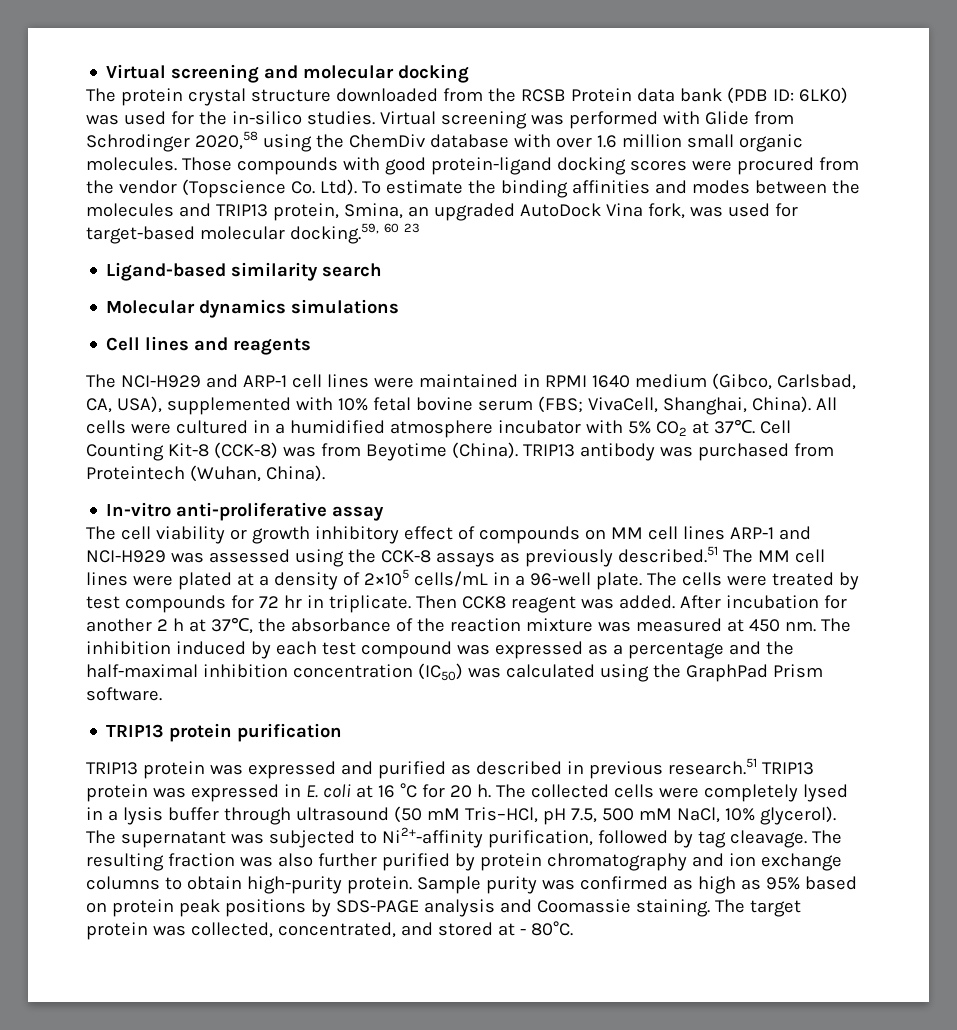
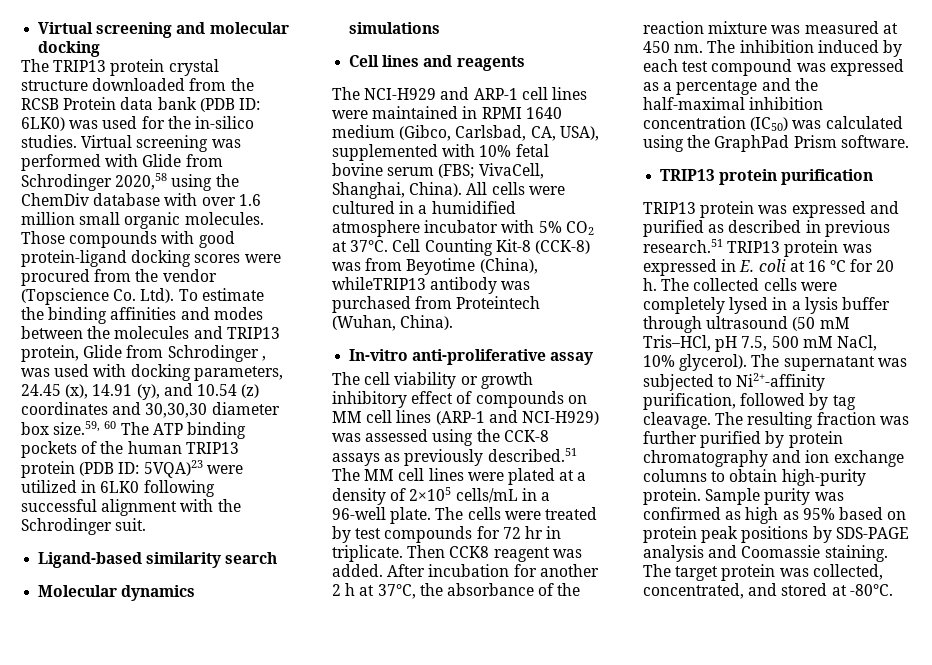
(116, 95) none -> [53,60,107,72] TRIP13
[343,203,798,221] [86,223,420,244] Smina, an upgraded AutoDock Vina fork, was used for target-based molecular docking.59, 60 23 -> [83,345,266,362] [21,364,283,381] [21,383,260,400] [21,402,280,418] [21,421,246,439] [21,441,239,458] [21,460,243,478] [21,480,215,497] [21,499,241,516] [21,518,147,535] Glide from Schrodinger , was used with docking parameters, 24.45 (x), 14.91 (y), and 10.54 (z) coordinates and 30,30,30 diameter box size.59, 60 The ATP binding pockets of the human TRIP13 protein (PDB ID: 5VQA)23 were utilized in 6LK0 following successful alignment with the Schrodinger suit.
[451,442,575,459] (China). TRIP13 -> [479,258,538,274] [332,277,426,290] (China), whileTRIP13
[729,526,811,540] [86,550,166,563] ARP-1 and NCI-H929 -> [435,410,599,425] (ARP-1 and NCI-H929)
[277,853,313,867] also -> (909, 420) none
[519,921,573,936] - 80°C. -> [849,584,893,596] -80°C.

